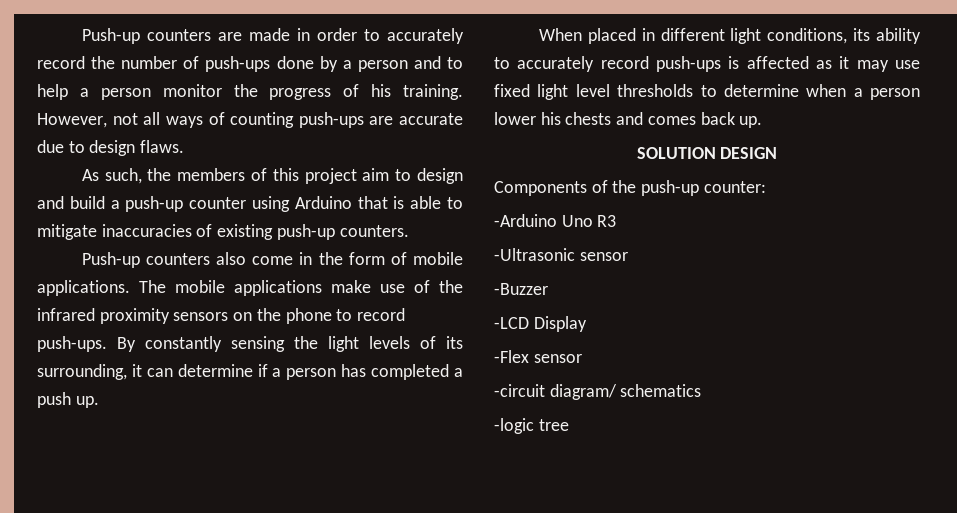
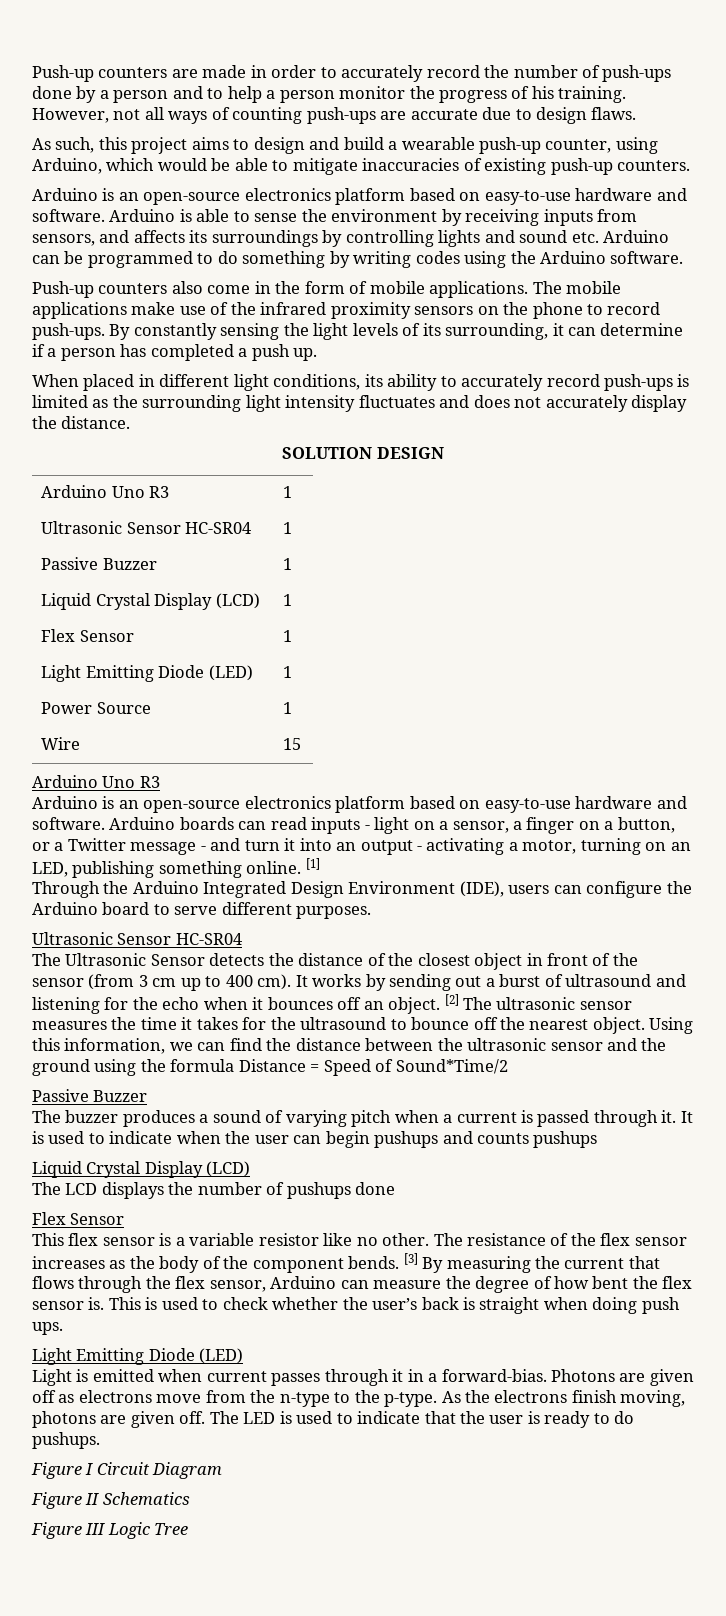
[147,168,268,181] the members of -> (95, 145) none
[362,168,390,181] aim -> [191,137,229,150] aims
[125,196,405,212] push-up counter using Arduino that is -> [401,137,658,154] [32,158,231,174] wearable push-up counter, using Arduino, which would be
(409, 231) none -> [32,188,687,205] [32,209,638,226] [32,230,670,247] [32,251,684,268] // Arduino is an open-source electronics platform based on easy-to-use hardware and software. Arduino is able to sense the environment by receiving inputs from sensors, and affects its surroundings by controlling lights and sound etc. Arduino can be programmed to do something by writing codes using the Arduino software.
[746,56,920,72] [494,84,920,100] [494,112,763,128] [636,147,778,159] [494,180,766,196] [494,214,617,227] [494,248,628,261] [494,283,548,295] [494,316,587,332] [494,350,582,363] [494,384,702,400] [494,418,569,434] affected as it may use fixed light level thresholds to determine when a person lower his chests and comes back up. // SOLUTION DESIGN // Components of the push-up counter: // -Arduino Uno R3 // -Ultrasonic sensor // -Buzzer // -LCD Display // -Flex sensor // -circuit diagram/ schematics // -logic tree -> [32,395,688,412] [32,416,131,429] [282,447,444,459] [41,485,170,498] [283,486,293,498] [41,521,252,534] [283,522,293,534] [41,557,157,570] [283,558,293,570] [41,593,260,610] [283,594,293,606] [41,629,134,642] [283,630,293,642] [41,665,253,682] [283,666,293,678] [41,702,151,714] [283,702,293,714] [41,737,81,750] [283,738,302,750] [32,775,160,788] [32,796,687,813] [32,817,675,834] [32,838,691,855] [32,858,320,878] [32,881,692,898] [32,902,372,919] [32,932,242,945] [32,953,638,970] [32,974,686,991] [32,994,632,1014] [32,1017,694,1034] [32,1038,667,1054] [32,1059,508,1076] [32,1089,148,1102] [32,1110,693,1127] [32,1131,598,1148] [32,1161,251,1178] [32,1182,396,1199] [32,1212,125,1225] [32,1233,687,1246] [32,1253,660,1273] [32,1276,693,1293] [32,1297,680,1314] [32,1322,63,1335] [32,1348,244,1365] [32,1369,694,1386] [32,1390,686,1407] [32,1411,635,1428] [32,1432,100,1449] [31,1462,223,1479] [31,1492,190,1509] [31,1522,189,1539] limited as the surrounding light intensity fluctuates and does not accurately display the distance. // SOLUTION DESIGN // Arduino Uno R3 | 1 // Ultrasonic Sensor HC-SR04 | 1 // Passive Buzzer | 1 // Liquid Crystal Display (LCD) | 1 // Flex Sensor | 1 // Light Emitting Diode (LED) | 1 // Power Source | 1 // Wire | 15 // Arduino Uno R3 // Arduino is an open-source electronics platform based on easy-to-use hardware and software. Arduino boards can read inputs - light on a sensor, a finger on a button, or a Twitter message - and turn it into an output - activating a motor, turning on an LED, publishing something online. [1] // Through the Arduino Integrated Design Environment (IDE), users can configure the Arduino board to serve different purposes. // Ultrasonic Sensor HC-SR04 // The Ultrasonic Sensor detects the distance of the closest object in front of the sensor (from 3 cm up to 400 cm). It works by sending out a burst of ultrasound and listening for the echo when it bounces off an object. [2] The ultrasonic sensor measures the time it takes for the ultrasound to bounce off the nearest object. Using this information, we can find the distance between the ultrasonic sensor and the ground using the formula Distance = Speed of Sound*Time/2 // Passive Buzzer // The buzzer produces a sound of varying pitch when a current is passed through it. It is used to indicate when the user can begin pushups and counts pushups // Liquid Crystal Display (LCD) // The LCD displays the number of pushups done // Flex Sensor // This flex sensor is a variable resistor like no other. The resistance of the flex sensor increases as the body of the component bends. [3] By measuring the current that flows through the flex sensor, Arduino can measure the degree of how bent the flex sensor is. This is used to check whether the user’s back is straight when doing push ups. // Light Emitting Diode (LED) // Light is emitted when current passes through it in a forward-bias. Photons are given off as electrons move from the n-type to the p-type. As the electrons finish moving, photons are given off. The LED is used to indicate that the user is ready to do pushups. // Figure I Circuit Diagram // Figure II Schematics // Figure III Logic Tree

